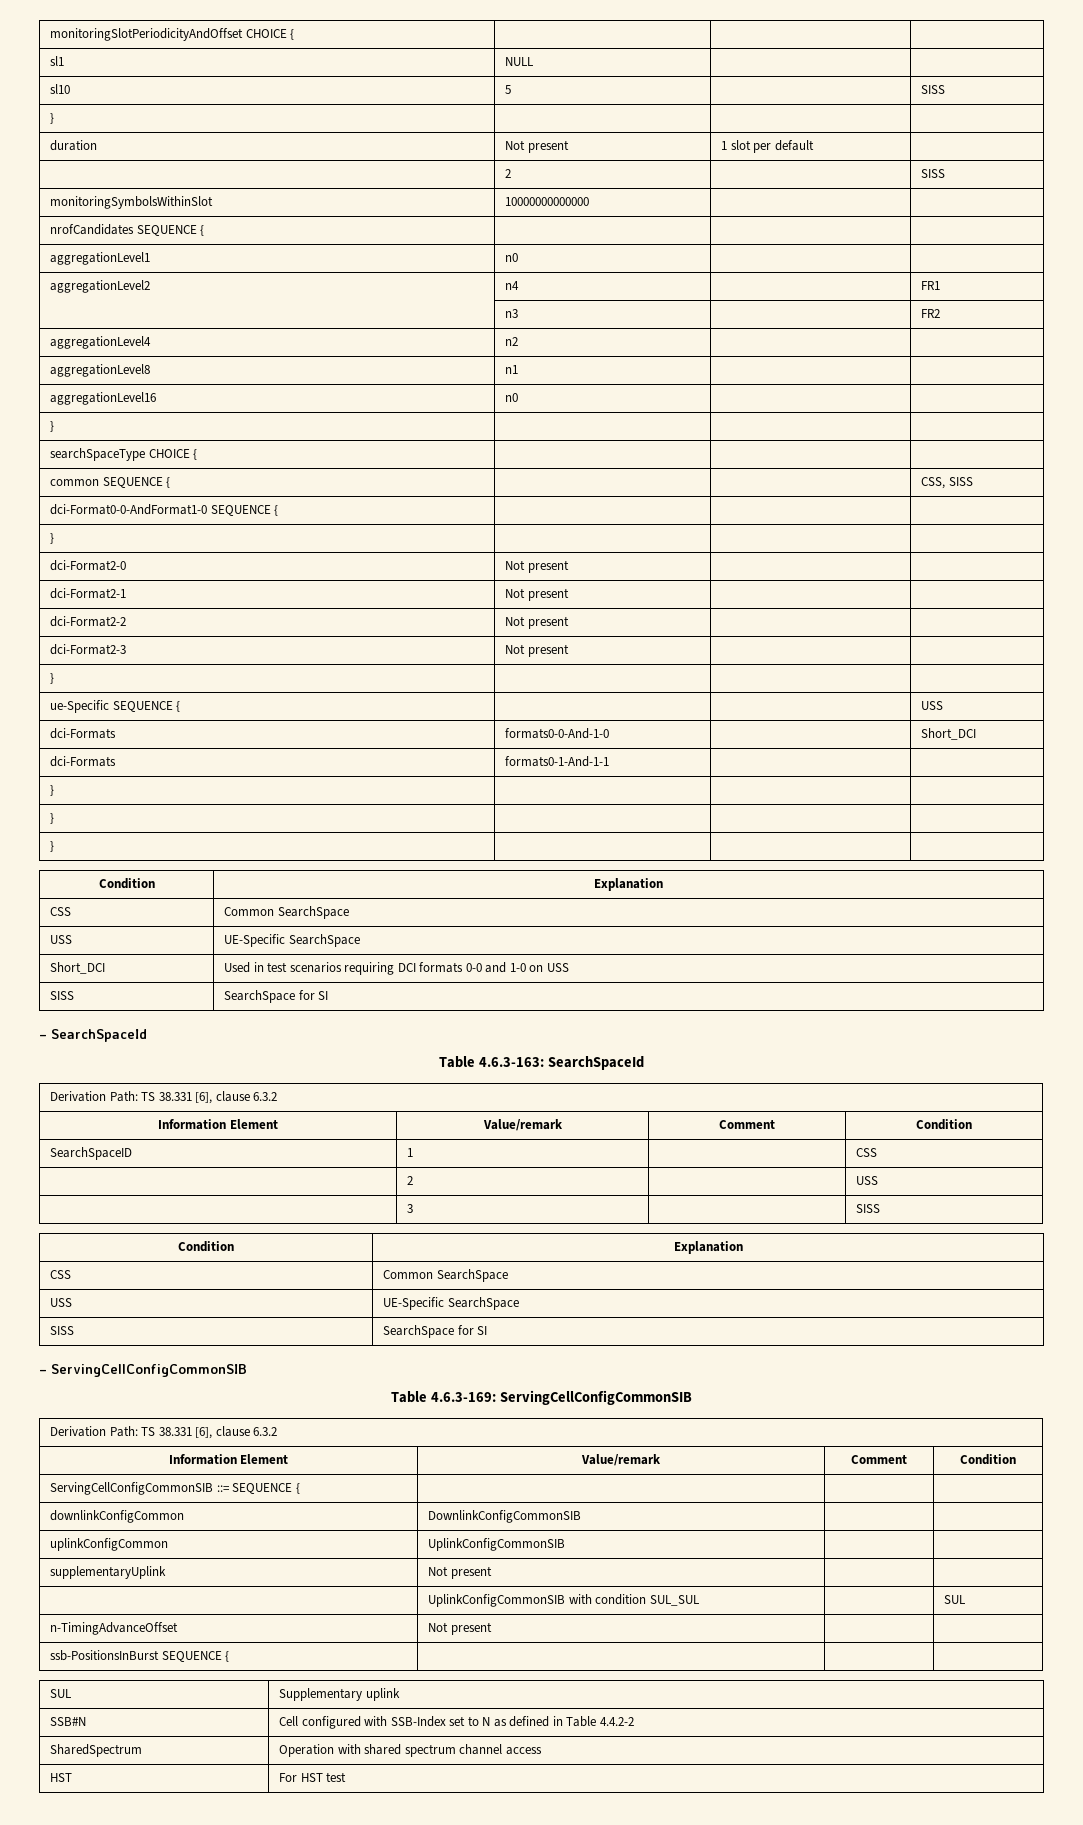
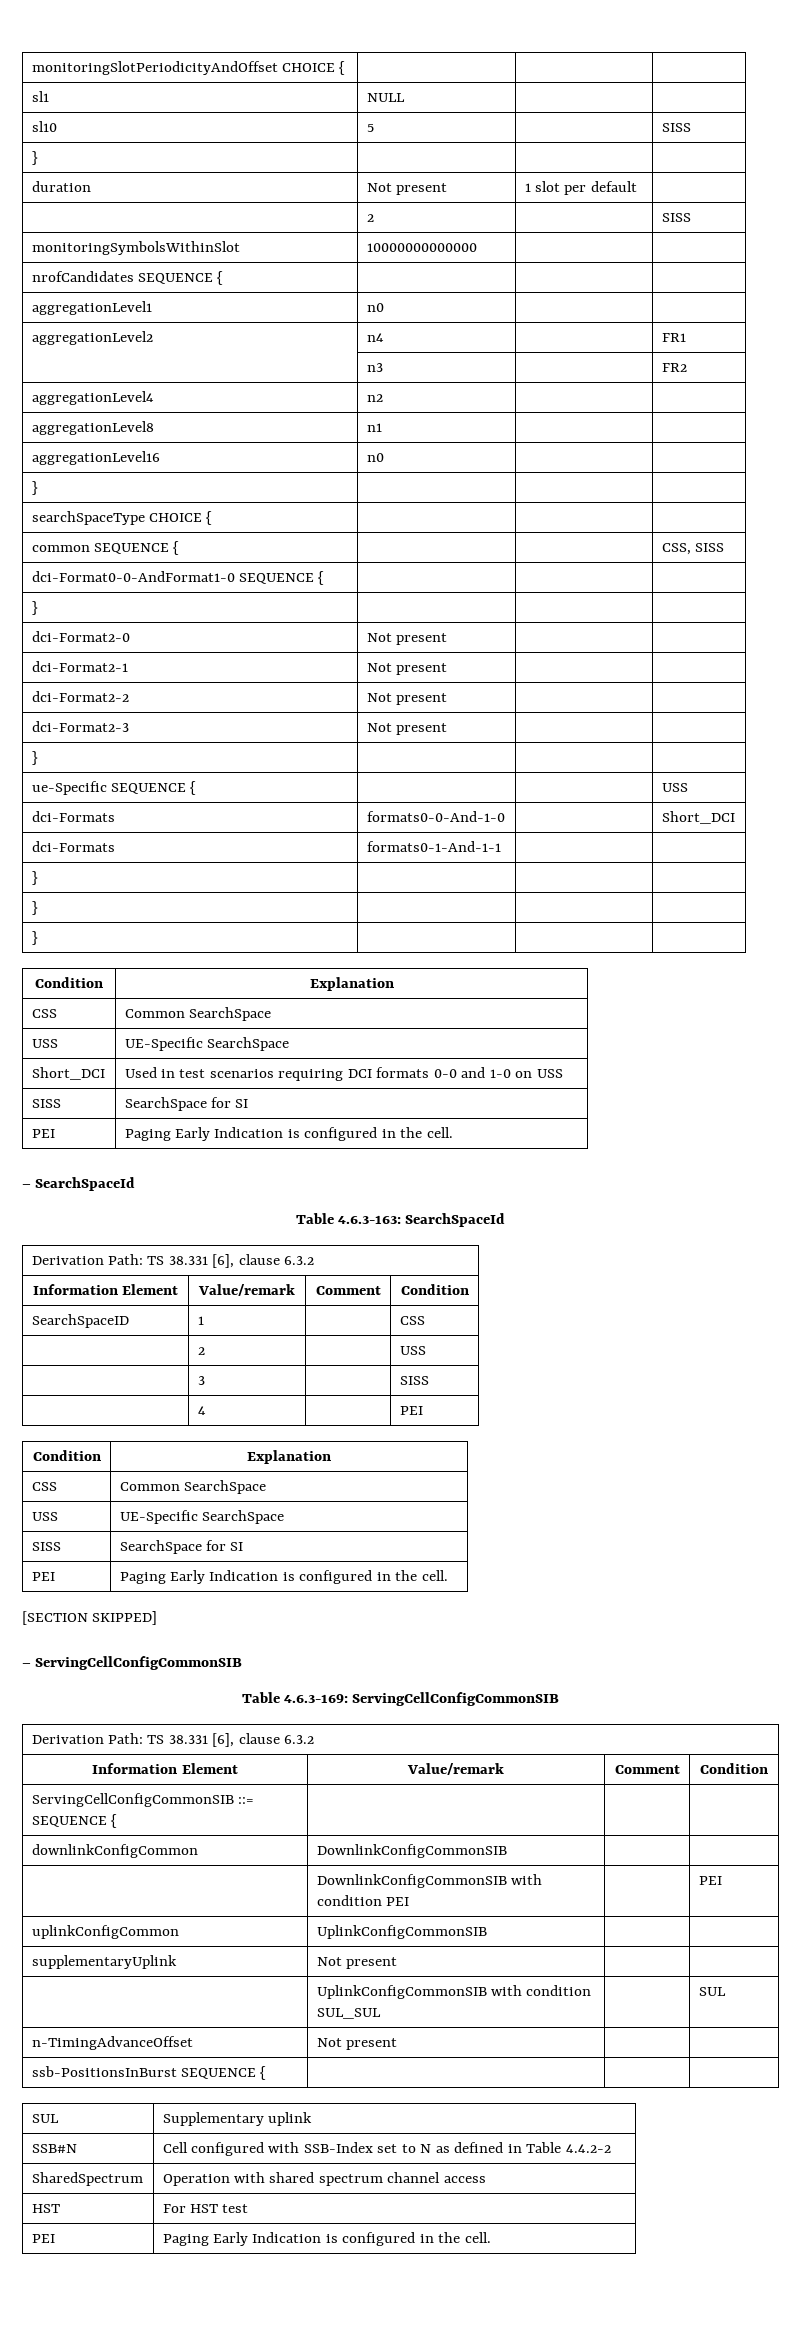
(329, 995) none -> [31,1129,55,1138] [124,1127,453,1141] // PEI | Paging Early Indication is configured in the cell.
(881, 1208) none -> [197,1406,206,1415] [399,1406,423,1415] // | 4 | | PEI
(488, 1330) none -> [31,1572,55,1581] [119,1570,448,1584] [22,1611,158,1625] // PEI | Paging Early Indication is configured in the cell. // [SECTION SKIPPED]
(582, 1516) none -> [316,1874,543,1888] [316,1895,410,1906] [698,1876,722,1885] // | DownlinkConfigCommonSIB with condition PEI | | PEI
(347, 1777) none -> [31,2234,55,2243] [162,2232,491,2246] // PEI | Paging Early Indication is configured in the cell.

